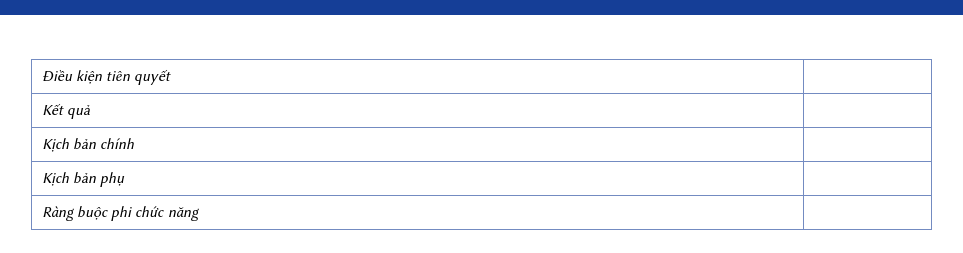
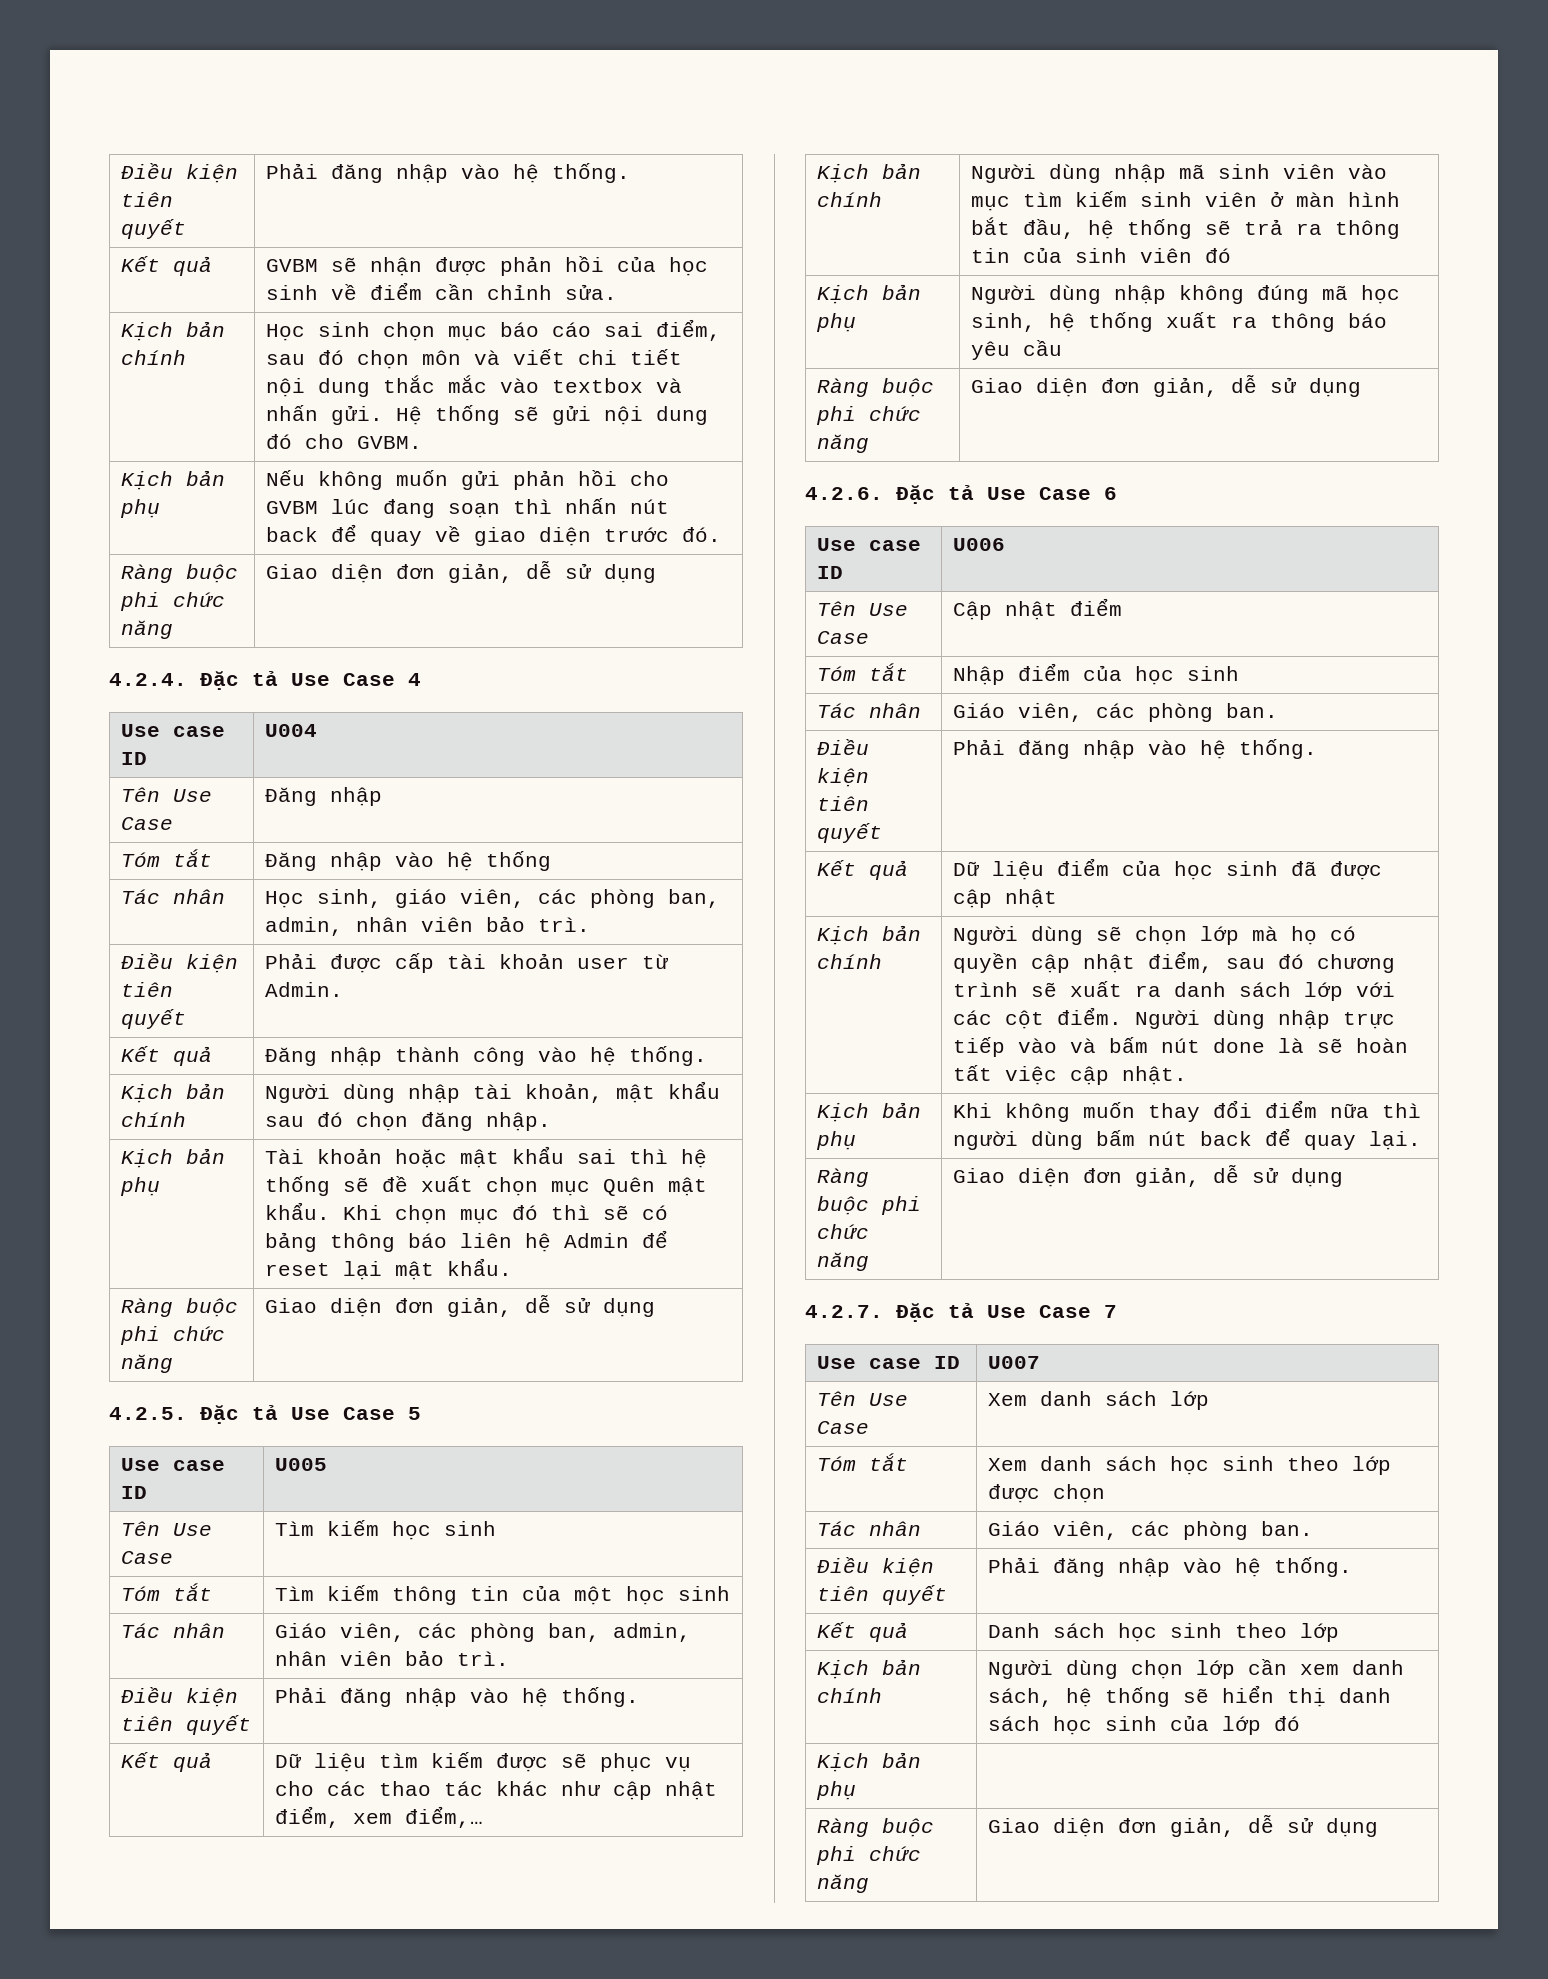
[41,69,172,85] [41,103,92,119] [41,138,135,152] Điều kiện tiên quyết | // Kết quả | // Kịch bản chính | -> [120,163,238,183] [120,192,173,207] [120,219,186,239] [265,163,630,183] [120,256,212,276] [265,256,708,276] [265,282,617,300] [120,321,225,341] [120,350,186,365] [265,319,721,341] [265,349,682,369] [265,375,682,397] [265,405,708,425] [265,434,422,449] [120,470,225,490] [119,499,160,518] [265,470,669,490] [265,498,669,518] [265,524,721,546] [120,564,238,583] [119,592,225,611] [120,620,173,639] [265,561,656,583] [109,671,421,690] [120,724,225,737] [120,752,147,765] [264,724,317,737] [120,787,212,802] [120,817,173,830] [264,787,382,806] [120,849,212,867] [264,851,551,871] [120,889,225,904] [264,889,720,908] [264,916,590,936] [120,953,238,973] [120,982,173,997] [120,1009,186,1029] [264,953,668,973] [264,982,343,997] [120,1046,212,1066] [264,1046,707,1066] [120,1083,225,1103] [120,1112,186,1127] [264,1081,720,1103] [264,1112,551,1131] [120,1148,225,1168] [119,1177,160,1196] [264,1146,707,1168] [264,1176,707,1196] [264,1202,668,1224] [264,1230,668,1252] [264,1258,512,1280] [120,1298,238,1317] [119,1326,225,1345] [120,1354,173,1373] [264,1295,655,1317] [109,1405,421,1424] [120,1458,225,1471] [120,1486,147,1499] [274,1458,327,1471] [120,1521,212,1536] [120,1551,173,1564] [274,1520,496,1540] [120,1583,212,1601] [274,1585,730,1605] [120,1623,225,1638] [274,1623,691,1642] [274,1650,509,1666] [120,1687,238,1707] [120,1715,251,1735] [274,1687,639,1707] [120,1752,212,1772] [274,1752,691,1772] [274,1781,717,1800] [274,1806,483,1828] [816,163,921,183] [816,192,882,207] [970,164,1387,183] [970,191,1400,211] [970,217,1400,239] [970,247,1231,263] [816,284,921,304] [815,313,856,332] [970,285,1400,304] [970,312,1387,332] [970,340,1062,360] [816,378,934,397] [815,406,921,425] [816,434,869,453] [970,375,1361,397] [805,485,1117,504] [816,538,921,551] [816,566,843,579] [952,538,1005,551] [816,601,908,616] [816,631,869,644] [952,598,1122,620] [816,663,908,681] [952,663,1239,685] [816,703,921,718] [952,703,1278,722] [816,739,869,755] [816,768,869,787] [816,796,869,811] [816,823,882,843] [952,739,1317,759] [816,860,908,880] [952,858,1382,880] [952,889,1057,908] [816,925,921,945] [816,954,882,969] [952,926,1356,945] [952,951,1395,973] [952,981,1395,1001] [952,1007,1395,1029] [952,1037,1408,1057] [952,1065,1187,1085] [816,1102,921,1122] [815,1131,856,1150] [952,1100,1421,1122] [952,1128,1421,1150] [816,1168,869,1187] [816,1196,921,1215] [816,1224,869,1239] [816,1252,869,1271] [952,1165,1343,1187] [805,1303,1117,1322] [816,1356,960,1369] [987,1356,1040,1369] [816,1391,908,1406] [816,1421,869,1434] [987,1391,1209,1410] [816,1453,908,1471] [987,1456,1391,1475] [987,1484,1105,1503] [816,1521,921,1536] [987,1521,1313,1540] [816,1557,934,1577] [816,1585,947,1605] [987,1557,1352,1577] [816,1622,908,1642] [987,1623,1339,1642] [816,1659,921,1679] [816,1688,882,1703] [987,1659,1404,1679] [987,1685,1391,1707] [987,1715,1300,1735] Điều kiện tiên quyết | Phải đăng nhập vào hệ thống. // Kết quả | GVBM sẽ nhận được phản hồi của học sinh về điểm cần chỉnh sửa. // Kịch bản chính | Học sinh chọn mục báo cáo sai điểm, sau đó chọn môn và viết chi tiết nội dung thắc mắc vào textbox và nhấn gửi. Hệ thống sẽ gửi nội dung đó cho GVBM. // Kịch bản phụ | Nếu không muốn gửi phản hồi cho GVBM lúc đang soạn thì nhấn nút back để quay về giao diện trước đó. // Ràng buộc phi chức năng | Giao diện đơn giản, dễ sử dụng // 4.2.4. Đặc tả Use Case 4 // Use case ID | U004 // Tên Use Case | Đăng nhập // Tóm tắt | Đăng nhập vào hệ thống // Tác nhân | Học sinh, giáo viên, các phòng ban, admin, nhân viên bảo trì. // Điều kiện tiên quyết | Phải được cấp tài khoản user từ Admin. // Kết quả | Đăng nhập thành công vào hệ thống. // Kịch bản chính | Người dùng nhập tài khoản, mật khẩu sau đó chọn đăng nhập. // Kịch bản phụ | Tài khoản hoặc mật khẩu sai thì hệ thống sẽ đề xuất chọn mục Quên mật khẩu. Khi chọn mục đó thì sẽ có bảng thông báo liên hệ Admin để reset lại mật khẩu. // Ràng buộc phi chức năng | Giao diện đơn giản, dễ sử dụng // 4.2.5. Đặc tả Use Case 5 // Use case ID | U005 // Tên Use Case | Tìm kiếm học sinh // Tóm tắt | Tìm kiếm thông tin của một học sinh // Tác nhân | Giáo viên, các phòng ban, admin, nhân viên bảo trì. // Điều kiện tiên quyết | Phải đăng nhập vào hệ thống. // Kết quả | Dữ liệu tìm kiếm được sẽ phục vụ cho các thao tác khác như cập nhật điểm, xem điểm,… // Kịch bản chính | Người dùng nhập mã sinh viên vào mục tìm kiếm sinh viên ở màn hình bắt đầu, hệ thống sẽ trả ra thông tin của sinh viên đó // Kịch bản phụ | Người dùng nhập không đúng mã học sinh, hệ thống xuất ra thông báo yêu cầu // Ràng buộc phi chức năng | Giao diện đơn giản, dễ sử dụng // 4.2.6. Đặc tả Use Case 6 // Use case ID | U006 // Tên Use Case | Cập nhật điểm // Tóm tắt | Nhập điểm của học sinh // Tác nhân | Giáo viên, các phòng ban. // Điều kiện tiên quyết | Phải đăng nhập vào hệ thống. // Kết quả | Dữ liệu điểm của học sinh đã được cập nhật // Kịch bản chính | Người dùng sẽ chọn lớp mà họ có quyền cập nhật điểm, sau đó chương trình sẽ xuất ra danh sách lớp với các cột điểm. Người dùng nhập trực tiếp vào và bấm nút done là sẽ hoàn tất việc cập nhật. // Kịch bản phụ | Khi không muốn thay đổi điểm nữa thì người dùng bấm nút back để quay lại. // Ràng buộc phi chức năng | Giao diện đơn giản, dễ sử dụng // 4.2.7. Đặc tả Use Case 7 // Use case ID | U007 // Tên Use Case | Xem danh sách lớp // Tóm tắt | Xem danh sách học sinh theo lớp được chọn // Tác nhân | Giáo viên, các phòng ban. // Điều kiện tiên quyết | Phải đăng nhập vào hệ thống. // Kết quả | Danh sách học sinh theo lớp // Kịch bản chính | Người dùng chọn lớp cần xem danh sách, hệ thống sẽ hiển thị danh sách học sinh của lớp đó
(199, 214) none -> [987,1815,1378,1837] Giao diện đơn giản, dễ sử dụng

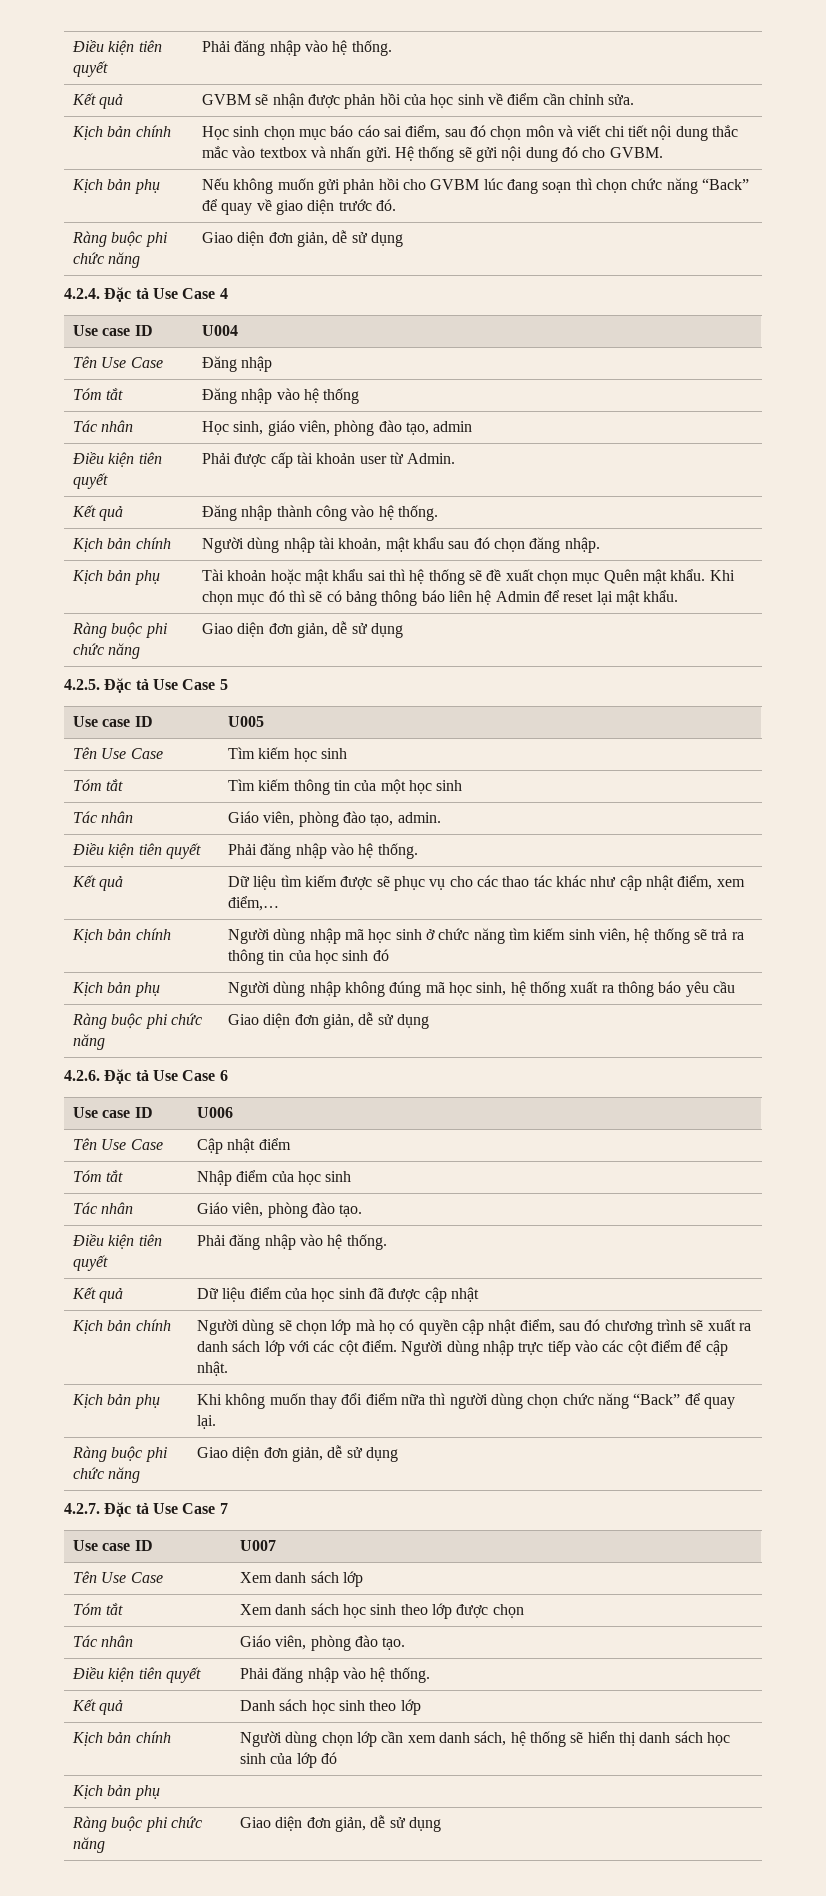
[564,498,669,514] [265,527,318,542] nhấn nút back -> [595,178,749,194] chọn chức năng “Back”
[537,889,720,908] [264,916,590,936] các phòng ban, admin, nhân viên bảo trì. -> [334,420,473,436] phòng đào tạo, admin
[417,1623,691,1642] [274,1650,509,1666] các phòng ban, admin, nhân viên bảo trì. -> [298,811,441,827] phòng đào tạo, admin.
[1217,164,1387,179] [970,191,1400,211] [970,217,1075,239] sinh viên vào mục tìm kiếm sinh viên ở màn hình bắt đầu, -> [368,928,630,944] học sinh ở chức năng tìm kiếm sinh viên,
[1074,248,1192,263] sinh viên -> [315,950,369,964] học sinh
[1095,703,1278,722] các phòng ban. -> [267,1202,363,1218] phòng đào tạo.
[1069,1037,1408,1053] [952,1065,1057,1085] và bấm nút done là sẽ hoàn tất việc -> [602,1340,703,1355] các cột điểm để
[1095,1130,1252,1146] bấm nút back -> [527,1393,681,1409] chọn chức năng “Back”
[1130,1521,1313,1540] các phòng ban. -> [310,1635,406,1651] phòng đào tạo.

